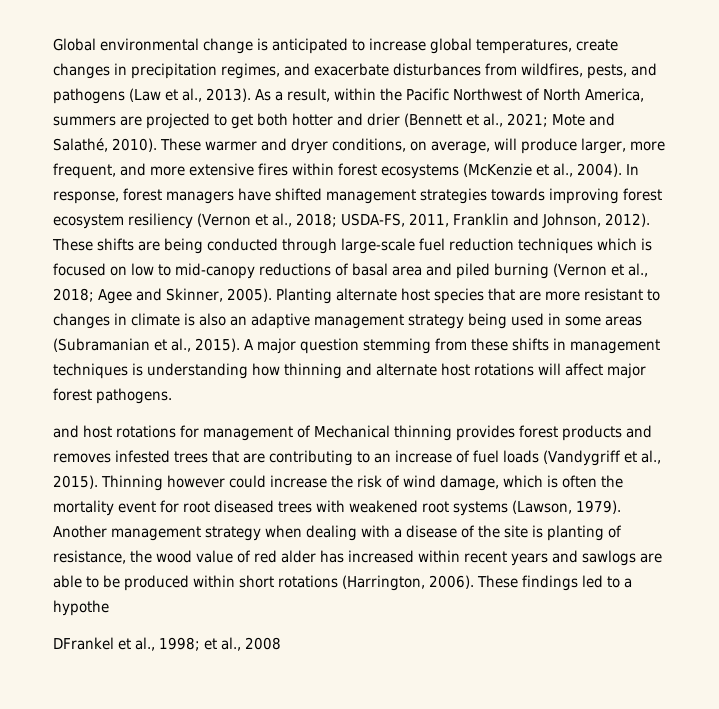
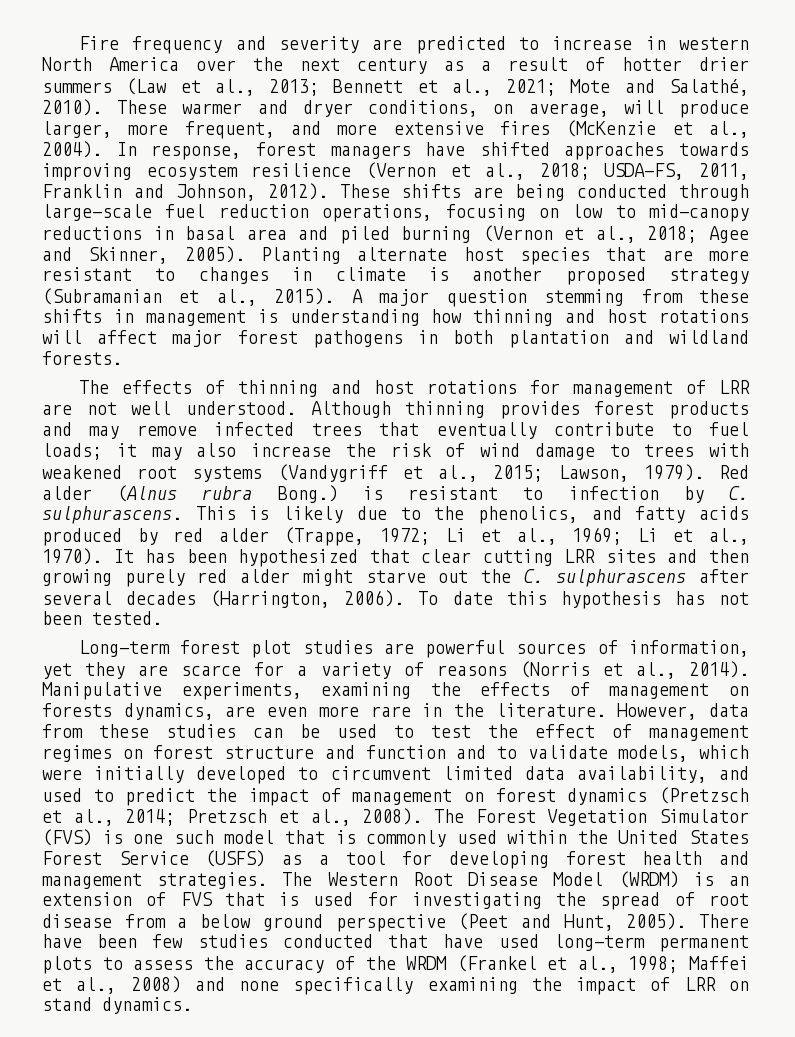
[53,38,618,54] [53,63,657,79] [53,88,644,104] [53,113,462,129] Global environmental change is anticipated to increase global temperatures, create changes in precipitation regimes, and exacerbate disturbances from wildfires, pests, and pathogens (Law et al., 2013). As a result, within the Pacific Northwest of North America, summers are projected to get both hotter and drier (Bennett -> [78,36,749,54] [42,57,749,74] [42,78,404,96] Fire frequency and severity are predicted to increase in western North America over the next century as a result of hotter drier summers (Law et al., 2013; Bennett
[292,163,459,179] within forest ecosystems -> (550, 128) none
[326,188,662,204] [53,213,193,229] management strategies towards improving forest ecosystem resiliency -> [564,142,749,160] [42,163,352,181] approaches towards improving ecosystem resilience
[518,238,652,254] [53,263,106,276] techniques which is focused -> [322,204,526,222] operations, focusing
[335,263,349,276] of -> [153,226,174,240] in
[199,313,642,329] also an adaptive management strategy being used in some areas -> [472,267,749,285] another proposed strategy
[53,363,128,379] techniques -> (246, 318) none
[376,363,437,376] alternate -> (596, 316) none
[96,388,172,404] pathogens. // -> [312,330,749,348] [42,351,122,365] [78,380,318,397] pathogens in both plantation and wildland forests. // The effects of thinning
[314,425,390,438] Mechanical -> [719,380,751,394] [42,401,391,418] LRR are not well understood. Although
[53,450,661,466] [53,475,266,491] removes infested trees that are contributing to an increase of fuel loads (Vandygriff et al., 2015). Thinning however could -> [89,422,749,439] [42,443,237,460] may remove infected trees that eventually contribute to fuel loads; it may also
[440,475,623,491] [53,500,274,516] damage, which is often the mortality event for root diseased -> [534,443,630,460] damage to
[512,500,621,514] [53,525,622,541] [53,550,662,566] [53,575,632,591] [53,600,109,616] [53,637,114,650] (Lawson, 1979). Another management strategy when dealing with a disease of the site is planting of resistance, the wood value of red alder has increased within recent years and sawlogs are able to be produced within short rotations (Harrington, 2006). These findings led to a hypothe // DFrankel -> [277,464,749,482] [42,485,749,503] [42,506,749,524] [42,527,750,546] [42,548,749,567] [42,569,749,587] [42,590,749,609] [42,611,162,625] [78,640,750,658] [42,661,750,679] [42,682,749,700] [42,703,749,720] [42,724,749,741] [42,745,749,762] [42,766,749,784] [42,787,749,806] [42,808,749,826] [42,829,750,847] [42,850,749,869] [42,871,749,889] [42,892,749,910] [42,913,749,932] [42,934,749,952] [42,955,537,974] (Vandygriff et al., 2015; Lawson, 1979). Red alder (Alnus rubra Bong.) is resistant to infection by C. sulphurascens. This is likely due to the phenolics, and fatty acids produced by red alder (Trappe, 1972; Li et al., 1969; Li et al., 1970). It has been hypothesized that clear cutting LRR sites and then growing purely red alder might starve out the C. sulphurascens after several decades (Harrington, 2006). To date this hypothesis has not been tested. // Long-term forest plot studies are powerful sources of information, yet they are scarce for a variety of reasons (Norris et al., 2014). Manipulative experiments, examining the effects of management on forests dynamics, are even more rare in the literature. However, data from these studies can be used to test the effect of management regimes on forest structure and function and to validate models, which were initially developed to circumvent limited data availability, and used to predict the impact of management on forest dynamics (Pretzsch et al., 2014; Pretzsch et al., 2008). The Forest Vegetation Simulator (FVS) is one such model that is commonly used within the United States Forest Service (USFS) as a tool for developing forest health and management strategies. The Western Root Disease Model (WRDM) is an extension of FVS that is used for investigating the spread of root disease from a below ground perspective (Peet and Hunt, 2005). There have been few studies conducted that have used long-term permanent plots to assess the accuracy of the WRDM (Frankel
[203,637,281,651] et al., 2008 -> [689,956,750,970] [42,976,749,995] [42,997,192,1014] Maffei et al., 2008) and none specifically examining the impact of LRR on stand dynamics.

